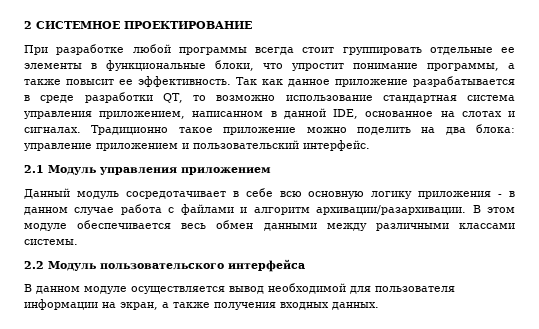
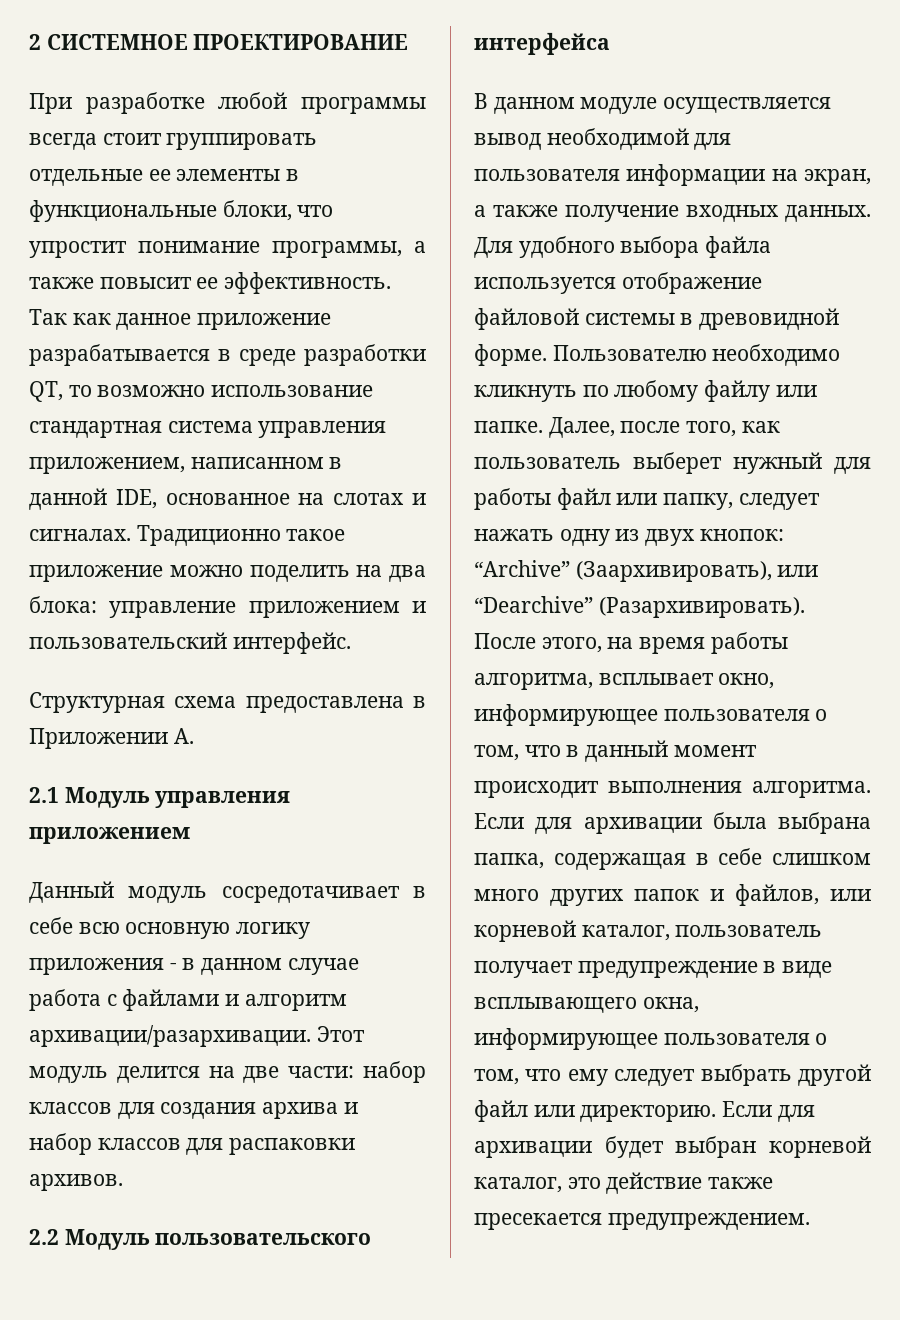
(370, 145) none -> [29,692,426,713] [29,728,194,749] // Структурная схема предоставлена в Приложении А.
[472,205,516,213] [24,220,515,231] [24,239,78,245] В этом модуле обеспечивается весь обмен данными между различными классами системы. -> [316,1026,365,1042] [29,1061,426,1083] [29,1102,358,1119] [29,1133,356,1155] [29,1174,123,1191] Этот модуль делится на две части: набор классов для создания архива и набор классов для распаковки архивов.
[214,302,276,310] получения -> [565,205,679,222] получение
(379, 306) none -> [474,236,772,258] [474,272,762,294] [474,308,840,330] [474,344,841,366] [474,380,817,402] [474,417,780,438] [474,452,871,474] [474,488,820,510] [474,529,784,546] [474,560,819,582] [474,596,805,618] [474,632,788,654] [474,673,775,690] [474,704,828,726] [474,740,757,762] [474,781,871,798] [474,812,871,834] [474,848,871,870] [474,884,871,906] [474,920,823,942] [474,961,833,978] [474,997,699,1013] [474,1028,828,1050] [474,1064,871,1086] [474,1100,815,1122] [474,1136,871,1158] [474,1172,774,1194] [474,1213,810,1230] Для удобного выбора файла используется отображение файловой системы в древовидной форме. Пользователю необходимо кликнуть по любому файлу или папке. Далее, после того, как пользователь выберет нужный для работы файл или папку, следует нажать одну из двух кнопок: “Archive” (Заархивировать), или “Dearchive” (Разархивировать). После этого, на время работы алгоритма, всплывает окно, информирующее пользователя о том, что в данный момент происходит выполнения алгоритма. Если для архивации была выбрана папка, содержащая в себе слишком много других папок и файлов, или корневой каталог, пользователь получает предупреждение в виде всплывающего окна, информирующее пользователя о том, что ему следует выбрать другой файл или директорию. Если для архивации будет выбран корневой каталог, это действие также пресекается предупреждением.

